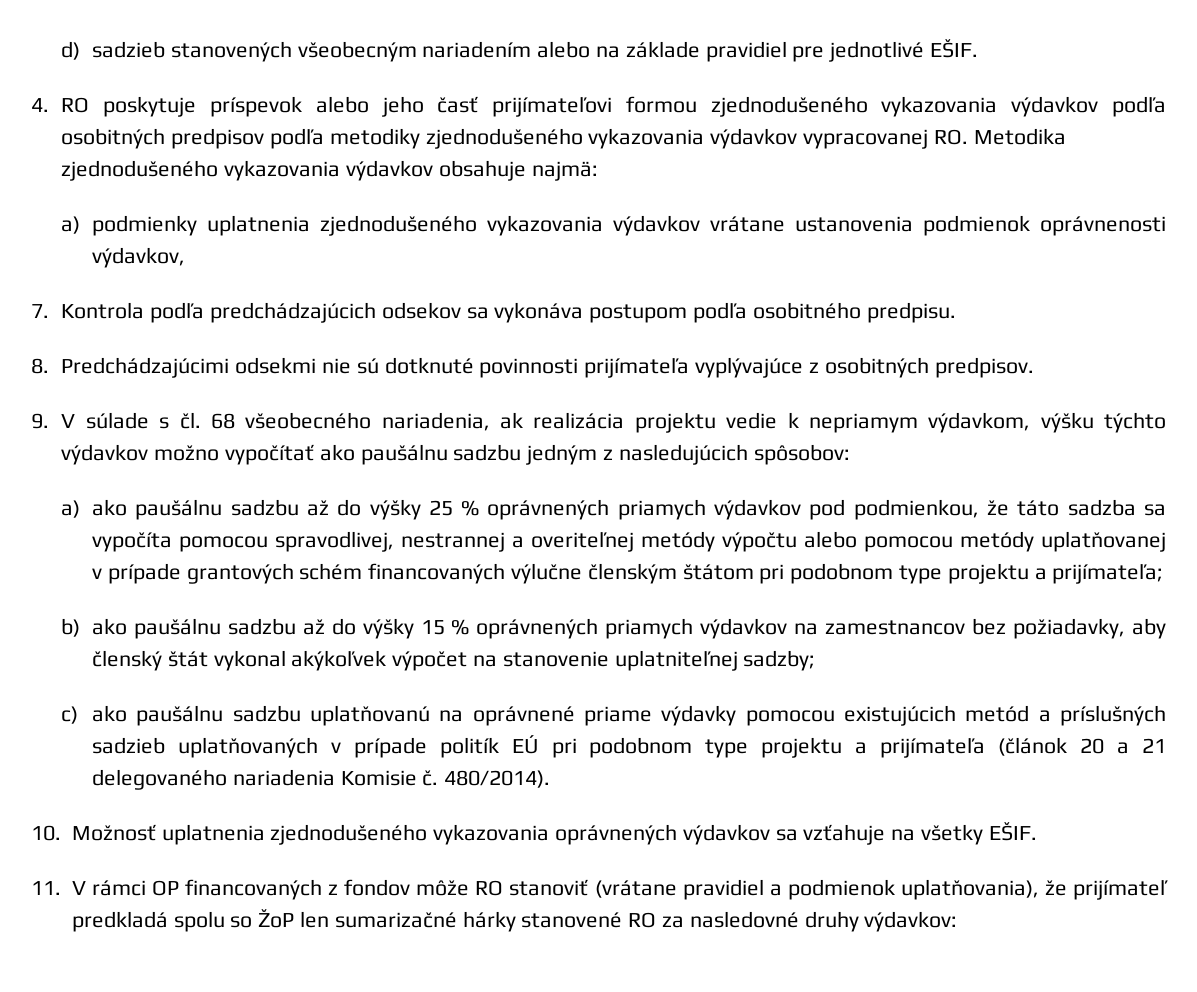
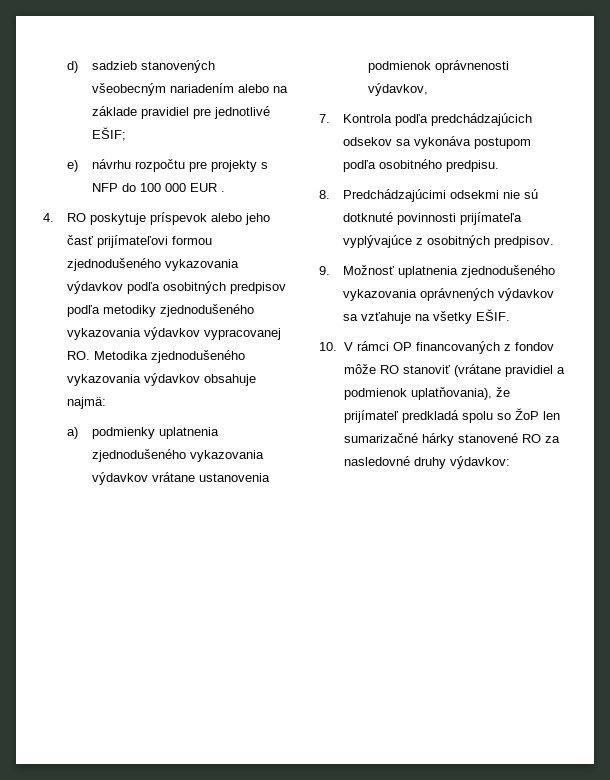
[929,39,978,58] EŠIF. -> [91,127,126,141] [67,159,268,172] [91,183,225,192] EŠIF; // e) návrhu rozpočtu pre projekty s NFP do 100 000 EUR .
[61,412,1166,433] [61,444,850,465] [61,499,1167,520] [91,531,1166,552] [91,563,1164,584] [61,618,1166,639] [91,650,816,671] [61,705,1166,726] [91,735,1166,758] [91,769,551,790] [31,825,61,841] V súlade s čl. 68 všeobecného nariadenia, ak realizácia projektu vedie k nepriamym výdavkom, výšku týchto výdavkov možno vypočítať ako paušálnu sadzbu jedným z nasledujúcich spôsobov: // a) ako paušálnu sadzbu až do výšky 25 % oprávnených priamych výdavkov pod podmienkou, že táto sadzba sa vypočíta pomocou spravodlivej, nestrannej a overiteľnej metódy výpočtu alebo pomocou metódy uplatňovanej v prípade grantových schém financovaných výlučne členským štátom pri podobnom type projektu a prijímateľa; // b) ako paušálnu sadzbu až do výšky 15 % oprávnených priamych výdavkov na zamestnancov bez požiadavky, aby členský štát vykonal akýkoľvek výpočet na stanovenie uplatniteľnej sadzby; // c) ako paušálnu sadzbu uplatňovanú na oprávnené priame výdavky pomocou existujúcich metód a príslušných sadzieb uplatňovaných v prípade politík EÚ pri podobnom type projektu a prijímateľa (článok 20 a 21 delegovaného nariadenia Komisie č. 480/2014). // 10. -> (330, 270) none
[31,881,61,895] 11. -> [319,342,337,351] 10.

